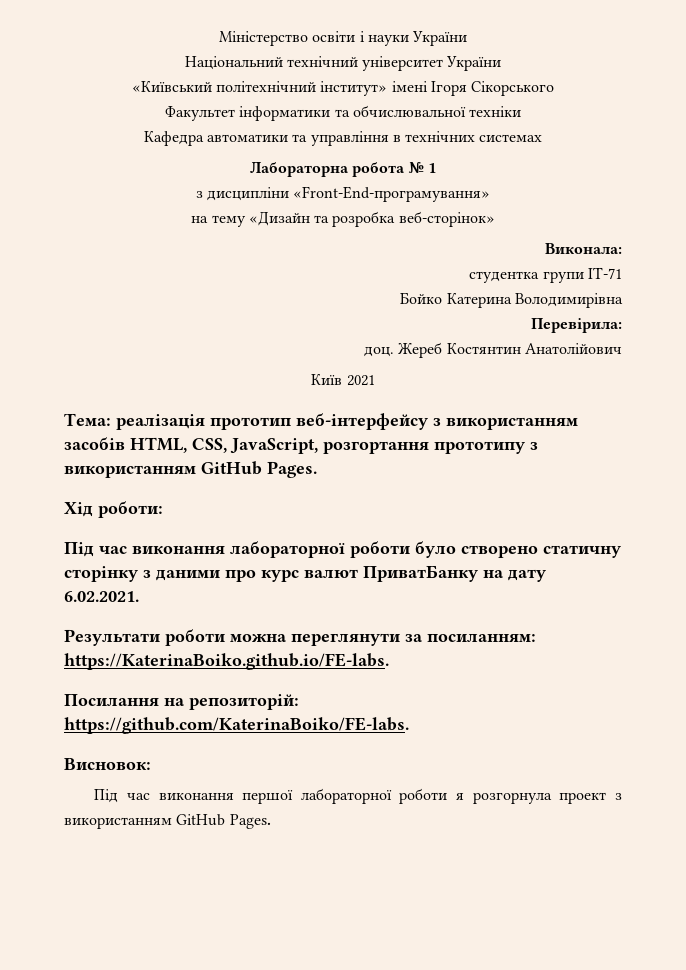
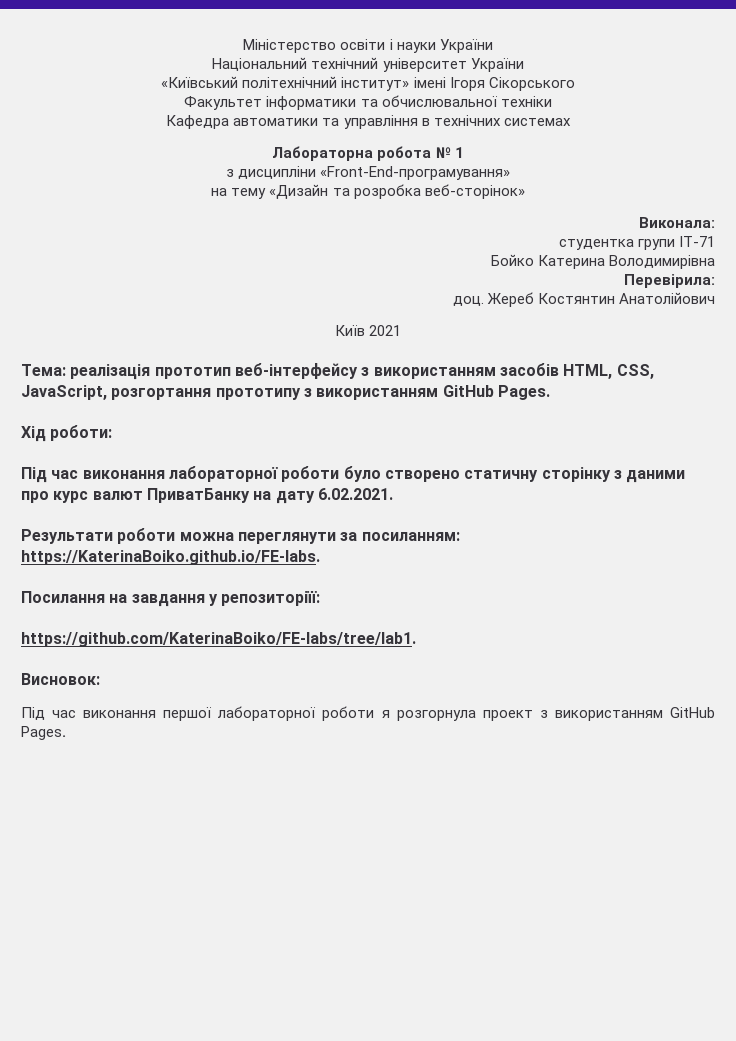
[189,694,299,710] [64,717,409,734] репозиторій: https://github.com/KaterinaBoiko/FE-labs. -> [131,591,321,607] [21,632,416,647] завдання у репозиторіїї: // https://github.com/KaterinaBoiko/FE-labs/tree/lab1.

